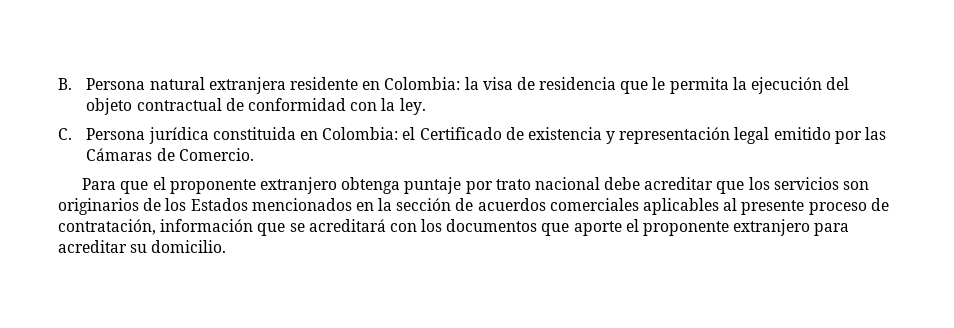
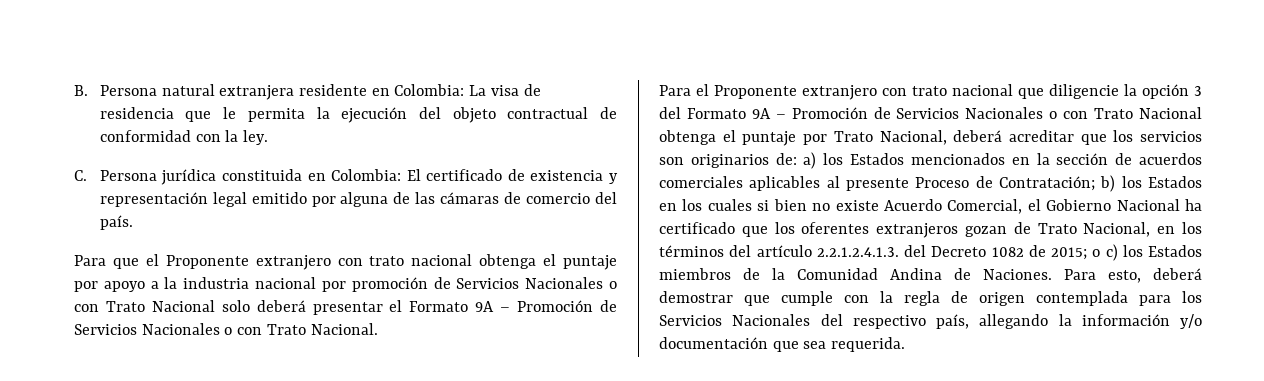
[464,77,479,90] la -> [469,85,487,96] La
[402,127,502,140] el Certificado -> [406,169,503,181] El certificado
[865,127,887,140] [86,148,254,161] [82,177,641,194] las Cámaras de Comercio. // Para que el proponente extranjero obtenga puntaje por trato nacional debe -> [340,192,617,207] [99,215,133,230] [74,254,617,270] [74,277,617,292] [74,300,618,315] [74,323,378,335] [659,84,1202,100] [659,107,1202,119] [659,130,1003,146] alguna de las cámaras de comercio del país. // Para que el Proponente extranjero con trato nacional obtenga el puntaje por apoyo a la industria nacional por promoción de Servicios Nacionales o con Trato Nacional solo deberá presentar el Formato 9A – Promoción de Servicios Nacionales o con Trato Nacional. // Para el Proponente extranjero con trato nacional que diligencie la opción 3 del Formato 9A – Promoción de Servicios Nacionales o con Trato Nacional obtenga el puntaje por Trato Nacional, deberá
[143,198,162,211] de -> [775,152,817,169] de: a)
[808,198,889,215] [58,219,850,236] [58,240,227,253] proceso de contratación, información que se acreditará con los documentos que aporte el proponente extranjero para acreditar su domicilio. -> [915,175,1202,192] [659,199,1202,214] [659,222,1202,238] [659,244,1202,261] [659,268,1202,283] [659,291,1202,306] [659,314,1202,329] [659,337,906,352] Proceso de Contratación; b) los Estados en los cuales si bien no existe Acuerdo Comercial, el Gobierno Nacional ha certificado que los oferentes extranjeros gozan de Trato Nacional, en los términos del artículo 2.2.1.2.4.1.3. del Decreto 1082 de 2015; o c) los Estados miembros de la Comunidad Andina de Naciones. Para esto, deberá demostrar que cumple con la regla de origen contemplada para los Servicios Nacionales del respectivo país, allegando la información y/o documentación que sea requerida.

